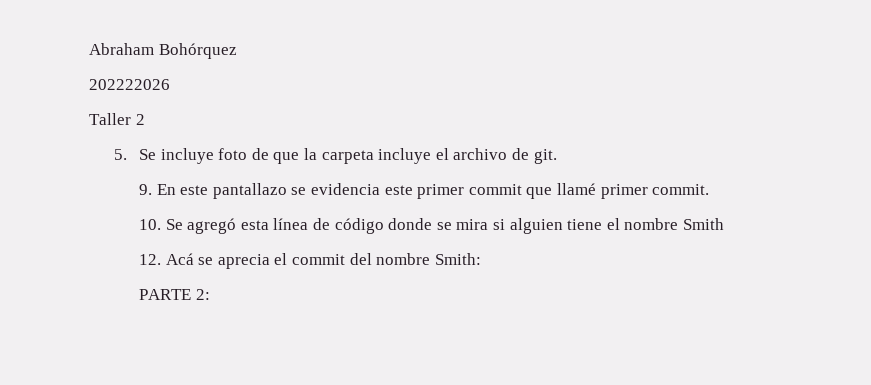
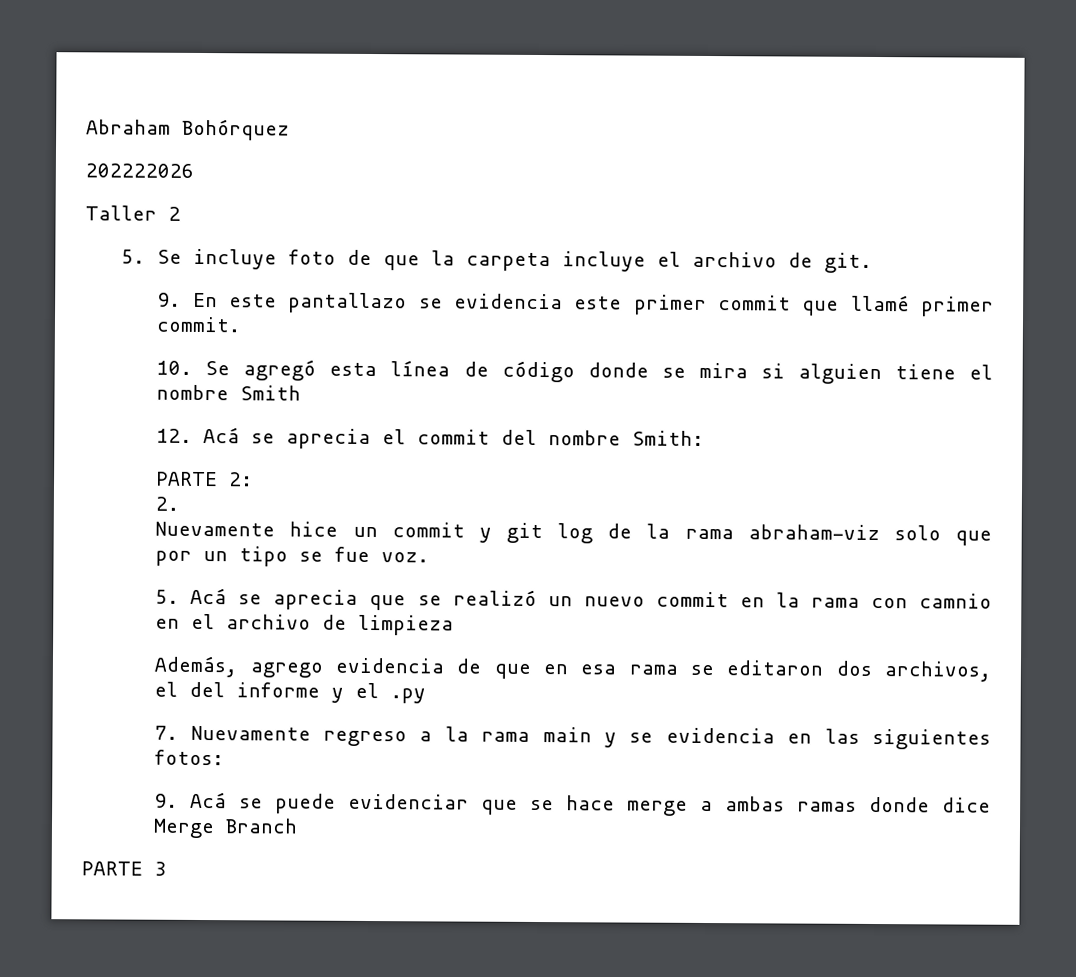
(210, 294) none -> [155,496,180,511] [155,521,992,546] [155,546,430,567] [155,587,992,611] [155,613,455,636] [154,655,991,682] [154,681,427,704] [154,725,991,750] [154,749,225,766] [154,791,992,816] [153,818,299,839] [81,861,167,876] // 2. // Nuevamente hice un commit y git log de la rama abraham-viz solo que por un tipo se fue voz. // 5. Acá se aprecia que se realizó un nuevo commit en la rama con camnio en el archivo de limpieza // Además, agrego evidencia de que en esa rama se editaron dos archivos, el del informe y el .py // 7. Nuevamente regreso a la rama main y se evidencia en las siguientes fotos: // 9. Acá se puede evidenciar que se hace merge a ambas ramas donde dice Merge Branch // PARTE 3

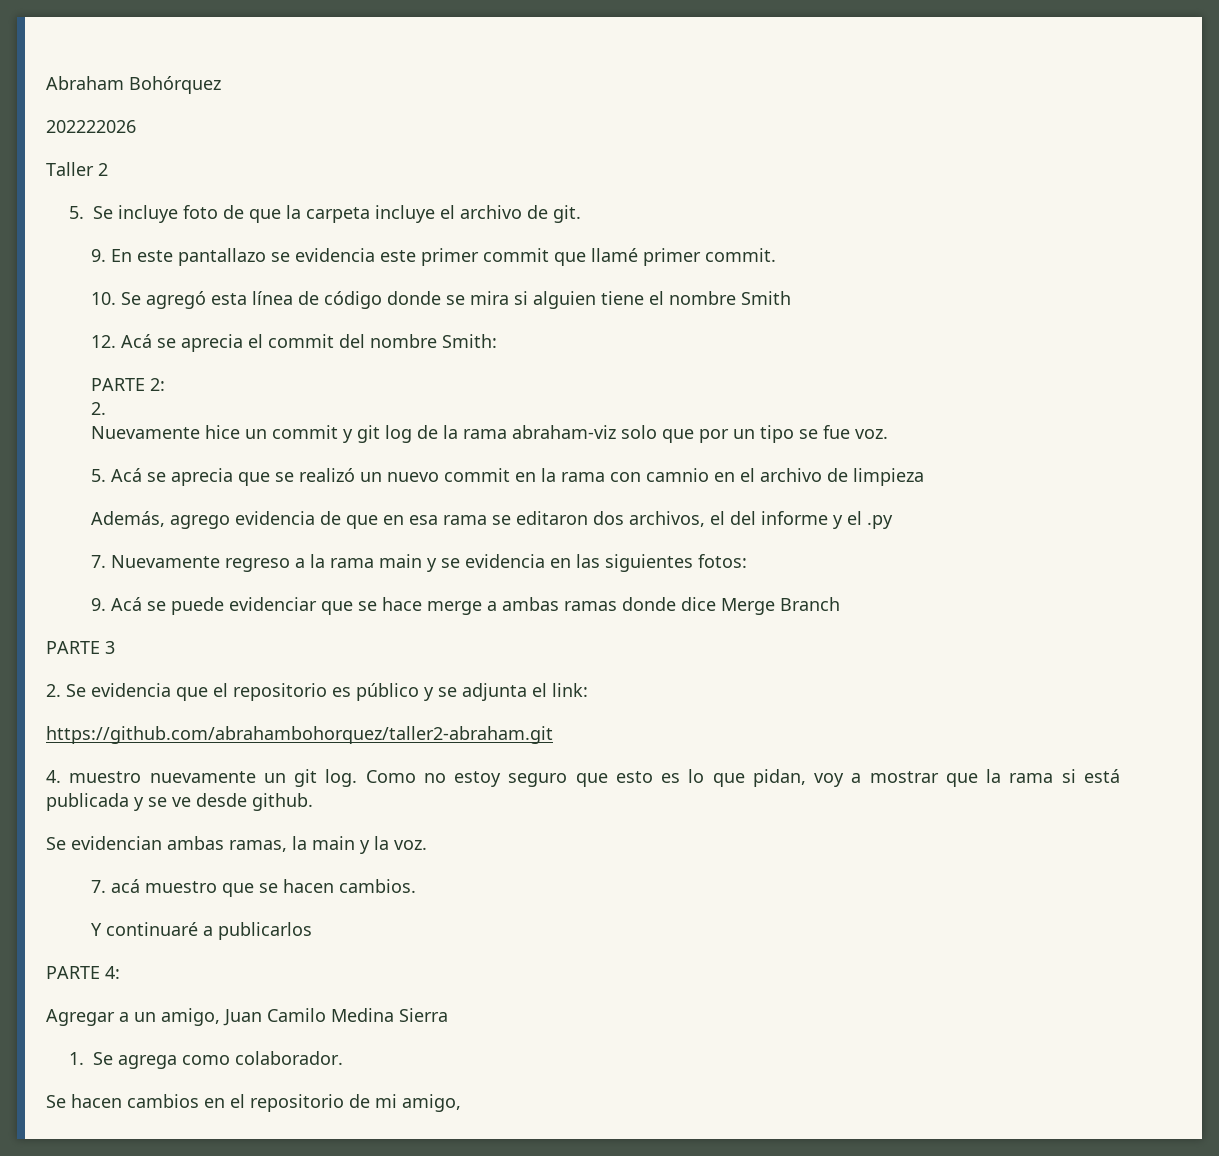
(167, 868) none -> [46,683,588,701] [46,726,553,744] [46,769,1120,787] [46,793,313,811] [46,836,427,854] [91,879,417,897] [91,922,313,940] [46,966,120,979] [46,1008,448,1026] [68,1051,343,1069] [46,1094,461,1112] // 2. Se evidencia que el repositorio es público y se adjunta el link: // https://github.com/abrahambohorquez/taller2-abraham.git // 4. muestro nuevamente un git log. Como no estoy seguro que esto es lo que pidan, voy a mostrar que la rama si está publicada y se ve desde github. // Se evidencian ambas ramas, la main y la voz. // 7. acá muestro que se hacen cambios. // Y continuaré a publicarlos // PARTE 4: // Agregar a un amigo, Juan Camilo Medina Sierra // 1. Se agrega como colaborador. // Se hacen cambios en el repositorio de mi amigo,

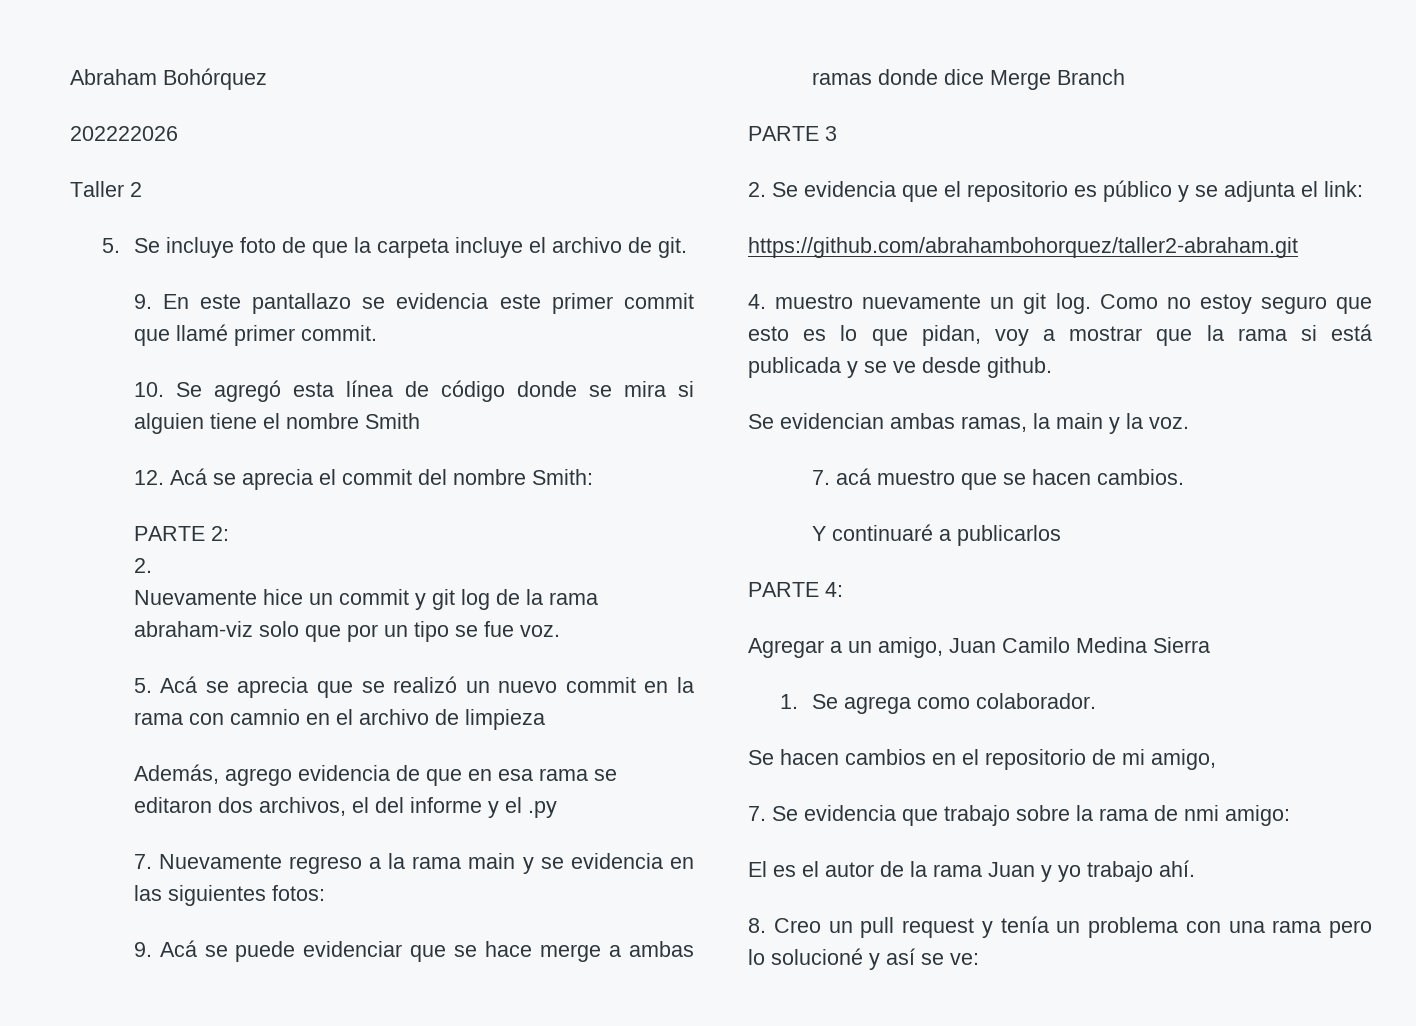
(461, 1103) none -> [748,805,1290,826] [748,860,1195,882] [748,916,1372,938] [748,948,979,970] // 7. Se evidencia que trabajo sobre la rama de nmi amigo: // El es el autor de la rama Juan y yo trabajo ahí. // 8. Creo un pull request y tenía un problema con una rama pero lo solucioné y así se ve:

